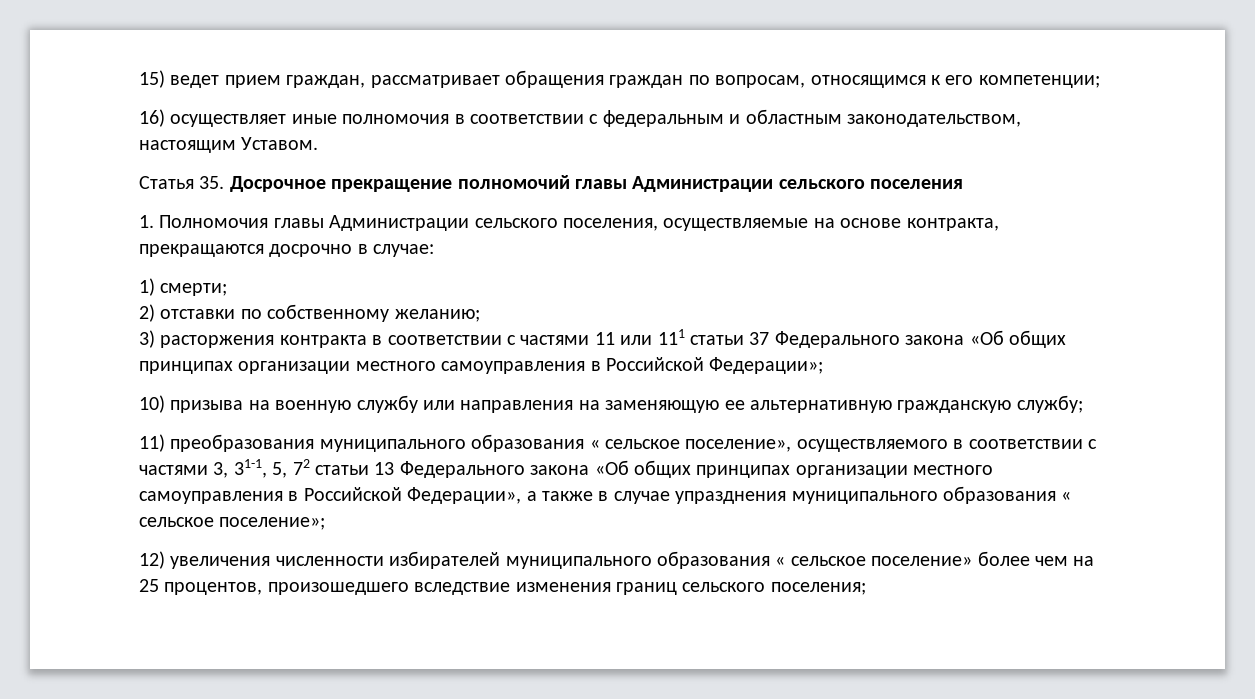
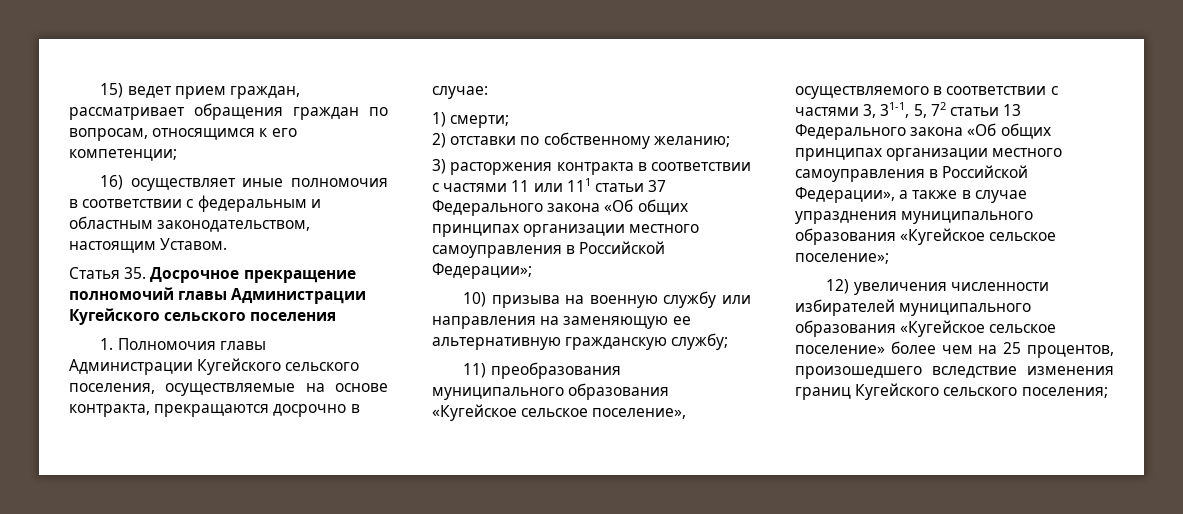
(774, 184) none -> [69,308,160,325] Кугейского
(470, 223) none -> [197,358,282,375] Кугейского
[589,439,600,449] « -> [432,404,517,421] «Кугейское
[1061,491,1072,501] « -> [900,228,986,245] «Кугейское
[775,556,786,566] « -> [900,320,986,337] «Кугейское
(677, 588) none -> [855,383,940,400] Кугейского

